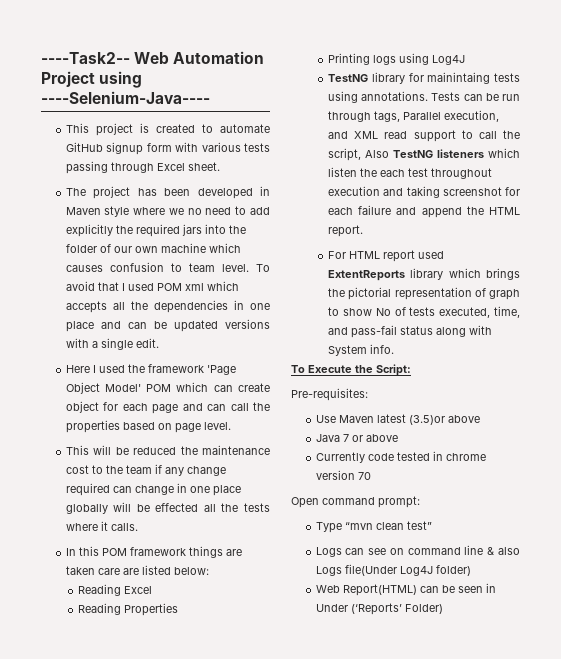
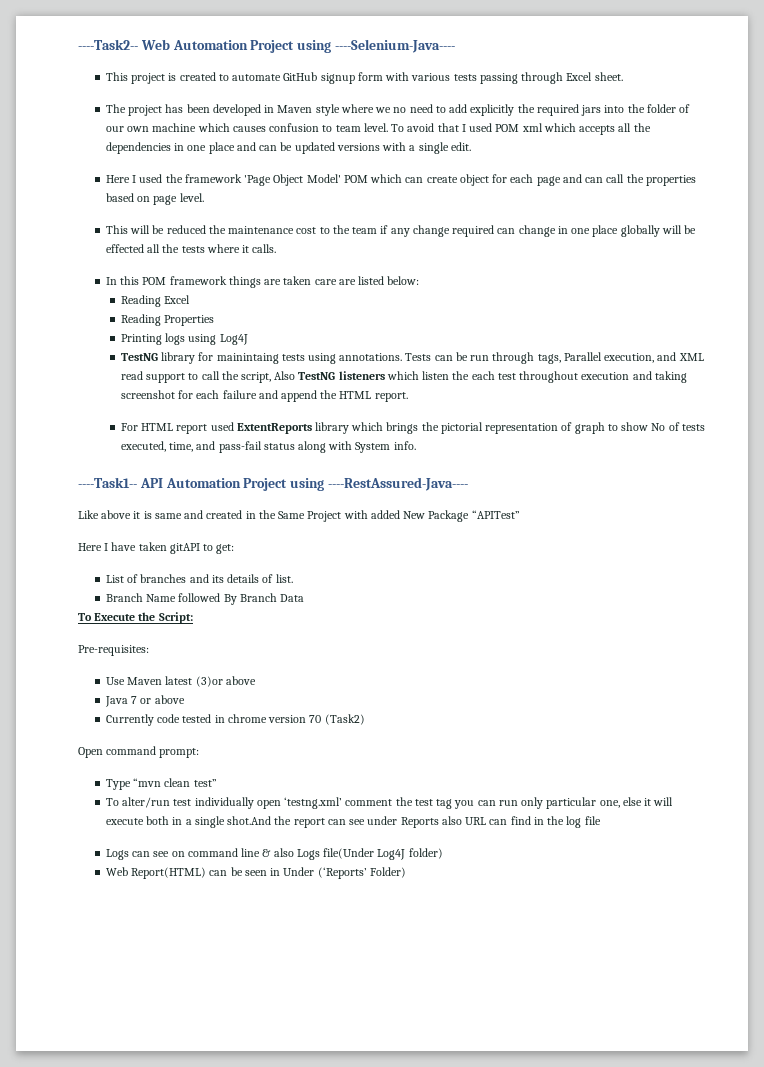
(395, 349) none -> [78,477,468,491] [78,510,520,522] [78,542,235,554] [106,574,293,583] [106,593,305,605] // ----Task1-- API Automation Project using ----RestAssured-Java---- // Like above it is same and created in the Same Project with added New Package “APITest” // Here I have taken gitAPI to get: // List of branches and its details of list. // Branch Name followed By Branch Data
[408,415,445,425] (3.5)or -> [195,676,223,687] (3)or
(371, 476) none -> [324,714,365,725] (Task2)
(432, 525) none -> [106,797,674,809] [106,816,601,828] // To alter/run test individually open ‘testng.xml’ comment the test tag you can run only particular one, else it will execute both in a single shot.And the report can see under Reports also URL can find in the log file

